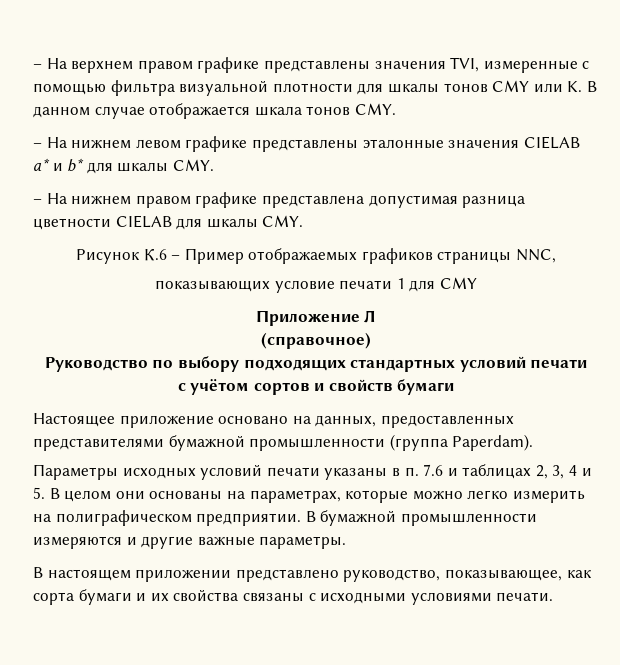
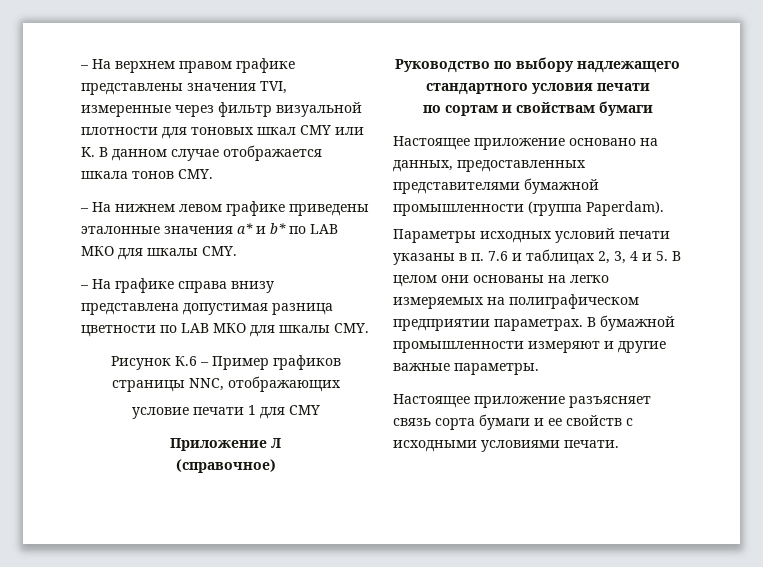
[582,61,590,69] [33,80,175,96] с помощью фильтра -> [175,102,272,117] через фильтр
[387,83,488,93] шкалы тонов -> [191,127,296,135] тоновых шкал
[251,139,358,152] представлены -> [289,204,369,216] приведены
[523,136,580,149] CIELAB -> (233, 230) none
(85, 165) none -> [289,224,338,234] [81,246,114,256] по LAB МКО
[71,192,258,208] нижнем правом графике -> [115,278,274,293] графике справа внизу
[115,215,172,228] CIELAB -> [160,323,246,333] по LAB МКО
[248,248,358,264] отображаемых -> (269, 363) none
[155,280,271,292] // показывающих -> [227,376,341,392] отображающих //
[243,356,588,372] [177,379,393,395] подходящих стандартных условий печати // с учётом сортов и свойств -> [577,61,680,73] [425,83,650,95] [422,102,595,116] надлежащего стандартного условия печати // по сортам и свойствам
[249,490,585,503] [33,510,302,526] параметрах, которые можно легко измерить на полиграфическом предприятии. -> [570,275,609,283] [393,294,639,309] [393,319,583,331] легко измеряемых на полиграфическом предприятии параметрах.
[33,536,122,549] измеряются -> [528,341,600,353] измеряют
[33,567,592,582] [33,589,304,605] В настоящем приложении представлено руководство, показывающее, как сорта бумаги и их свойства связаны -> [393,394,651,408] [393,414,622,430] Настоящее приложение разъясняет связь сорта бумаги и ее свойств

